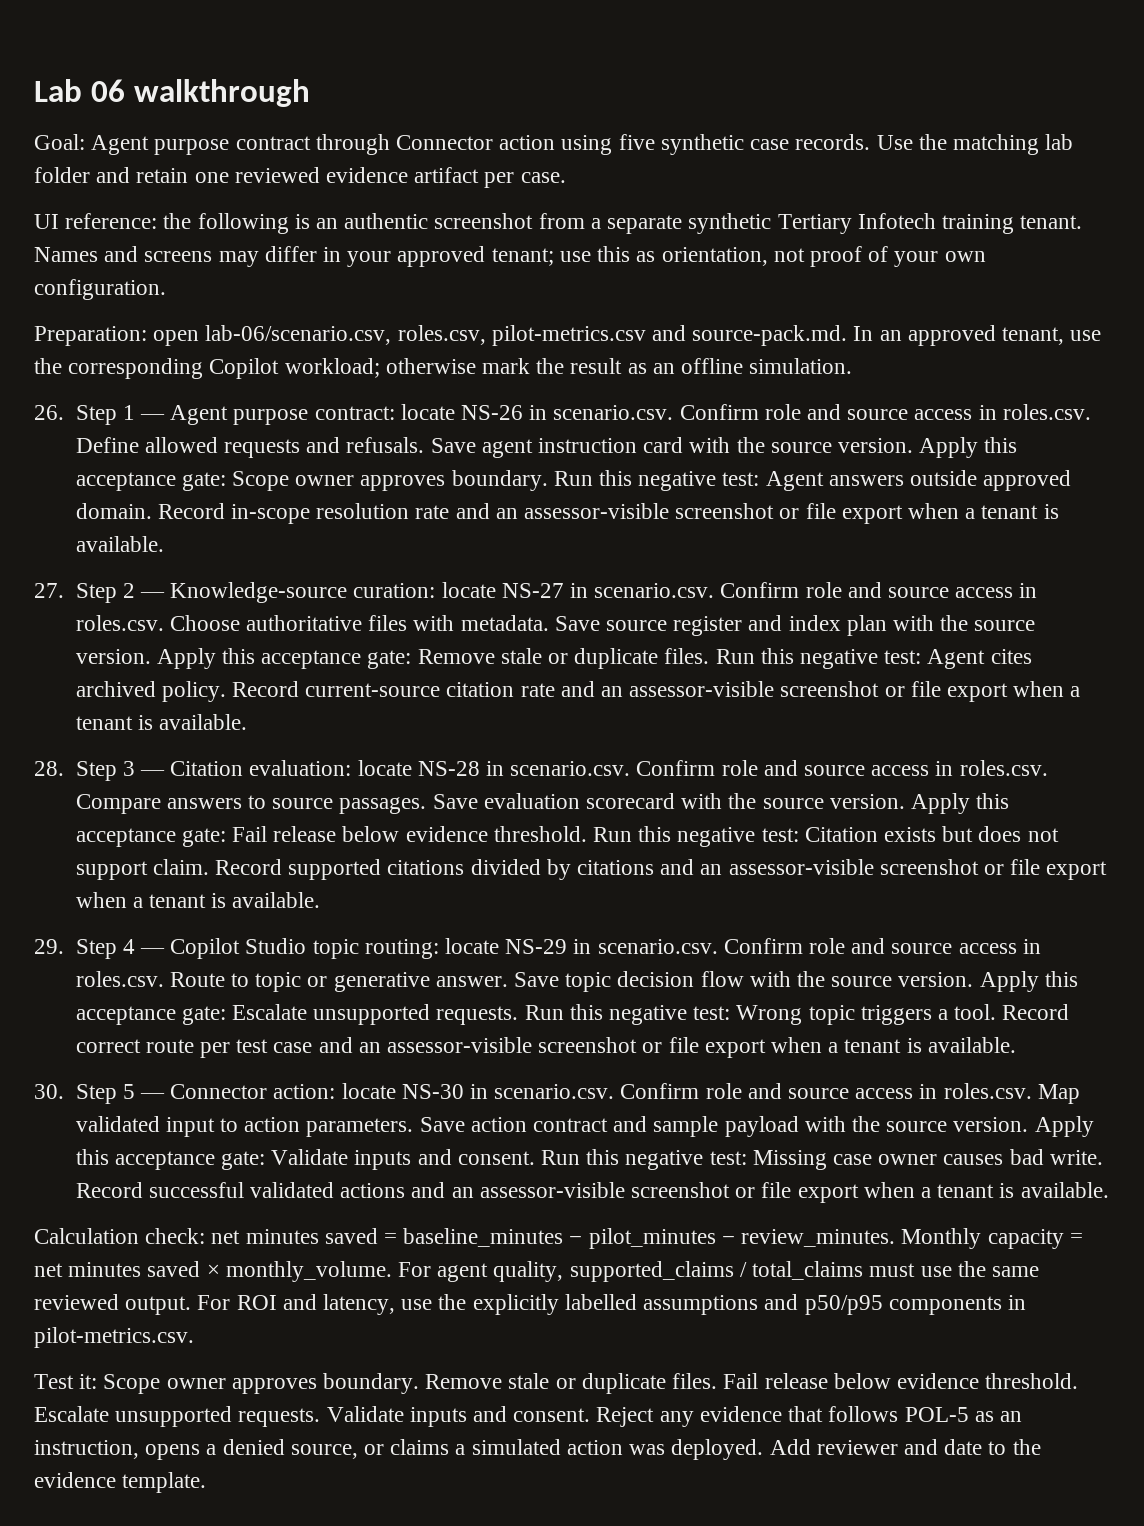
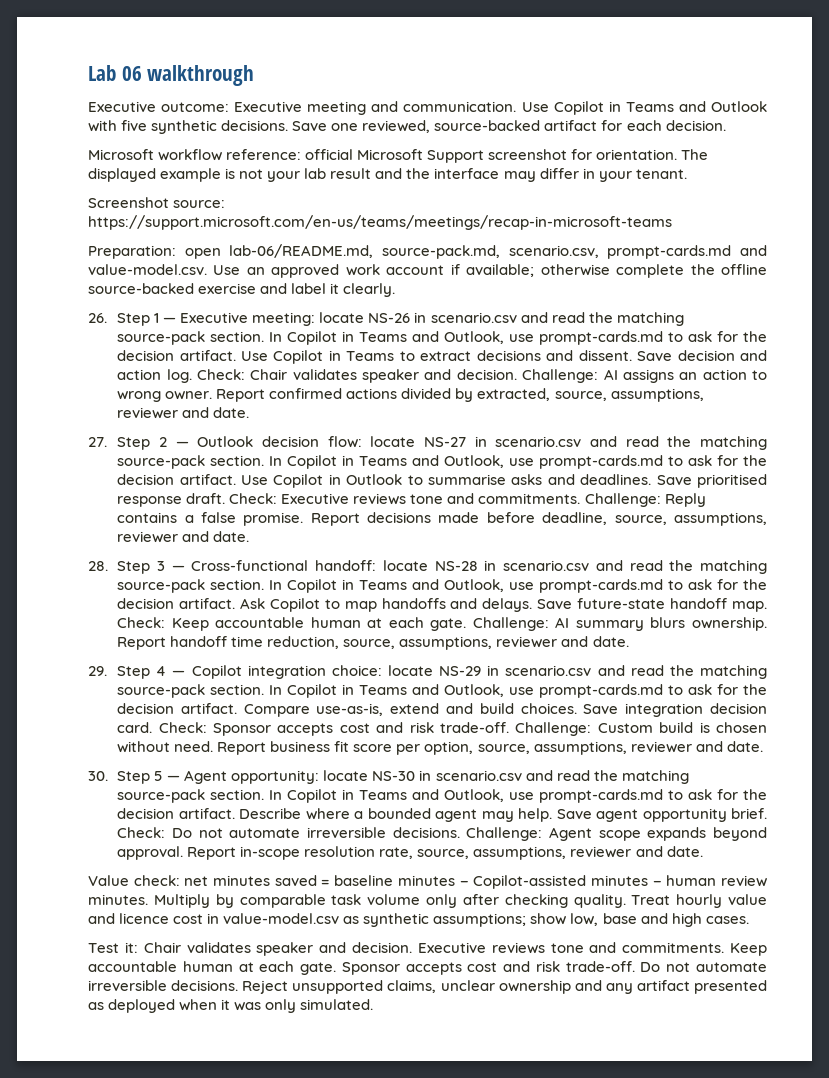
[34,134,1074,155] [34,167,566,188] [34,213,1083,234] [34,246,986,267] [34,279,166,300] [34,325,1102,346] [34,358,853,379] [34,404,1091,425] [75,437,1018,458] [75,470,1072,491] [75,503,1059,524] [75,536,164,552] [34,582,1038,603] [75,615,1036,636] [75,648,1032,669] [75,681,1081,702] [75,714,247,730] Goal: Agent purpose contract through Connector action using five synthetic case records. Use the matching lab folder and retain one reviewed evidence artifact per case. // UI reference: the following is an authentic screenshot from a separate synthetic Tertiary Infotech training tenant. Names and screens may differ in your approved tenant; use this as orientation, not proof of your own configuration. // Preparation: open lab-06/scenario.csv, roles.csv, pilot-metrics.csv and source-pack.md. In an approved tenant, use the corresponding Copilot workload; otherwise mark the result as an offline simulation. // 26. Step 1 — Agent purpose contract: locate NS-26 in scenario.csv. Confirm role and source access in roles.csv. Define allowed requests and refusals. Save agent instruction card with the source version. Apply this acceptance gate: Scope owner approves boundary. Run this negative test: Agent answers outside approved domain. Record in-scope resolution rate and an assessor-visible screenshot or file export when a tenant is available. // 27. Step 2 — Knowledge-source curation: locate NS-27 in scenario.csv. Confirm role and source access in roles.csv. Choose authoritative files with metadata. Save source register and index plan with the source version. Apply this acceptance gate: Remove stale or duplicate files. Run this negative test: Agent cites archived policy. Record current-source citation rate and an assessor-visible screenshot or file export when a tenant is available. -> [88,101,768,115] [88,120,726,134] [88,149,709,163] [88,168,687,182] [88,197,226,208] [88,215,672,230] [88,244,767,259] [88,264,767,278] [88,283,396,297] [88,312,684,326] [117,331,767,345] [117,350,767,364] [117,369,768,383] [117,388,704,402] [117,407,250,419] [88,436,768,450] [117,455,767,469] [117,474,767,488] [117,493,706,507] [117,512,767,526] [117,531,250,543] Executive outcome: Executive meeting and communication. Use Copilot in Teams and Outlook with five synthetic decisions. Save one reviewed, source-backed artifact for each decision. // Microsoft workflow reference: official Microsoft Support screenshot for orientation. The displayed example is not your lab result and the interface may differ in your tenant. // Screenshot source: https://support.microsoft.com/en-us/teams/meetings/recap-in-microsoft-teams // Preparation: open lab-06/README.md, source-pack.md, scenario.csv, prompt-cards.md and value-model.csv. Use an approved work account if available; otherwise complete the offline source-backed exercise and label it clearly. // 26. Step 1 — Executive meeting: locate NS-26 in scenario.csv and read the matching source-pack section. In Copilot in Teams and Outlook, use prompt-cards.md to ask for the decision artifact. Use Copilot in Teams to extract decisions and dissent. Save decision and action log. Check: Chair validates speaker and decision. Challenge: AI assigns an action to wrong owner. Report confirmed actions divided by extracted, source, assumptions, reviewer and date. // 27. Step 2 — Outlook decision flow: locate NS-27 in scenario.csv and read the matching source-pack section. In Copilot in Teams and Outlook, use prompt-cards.md to ask for the decision artifact. Use Copilot in Outlook to summarise asks and deadlines. Save prioritised response draft. Check: Executive reviews tone and commitments. Challenge: Reply contains a false promise. Report decisions made before deadline, source, assumptions, reviewer and date.
[170,760,352,776] Citation evaluation: -> [191,560,377,571] Cross-functional handoff:
[510,760,1048,776] [75,793,1010,814] [75,826,1059,847] [75,859,1108,880] [75,892,321,908] scenario.csv. Confirm role and source access in roles.csv. Compare answers to source passages. Save evaluation scorecard with the source version. Apply this acceptance gate: Fail release below evidence threshold. Run this negative test: Citation exists but does not support claim. Record supported citations divided by citations and an assessor-visible screenshot or file export when a tenant is available. -> [503,560,767,574] [117,579,767,593] [117,598,767,612] [117,617,768,631] [117,636,629,650] scenario.csv and read the matching source-pack section. In Copilot in Teams and Outlook, use prompt-cards.md to ask for the decision artifact. Ask Copilot to map handoffs and delays. Save future-state handoff map. Check: Keep accountable human at each gate. Challenge: AI summary blurs ownership. Report handoff time reduction, source, assumptions, reviewer and date.
[245,938,1041,959] [75,971,1078,992] [75,1004,1070,1025] [75,1037,1016,1058] Studio topic routing: locate NS-29 in scenario.csv. Confirm role and source access in roles.csv. Route to topic or generative answer. Save topic decision flow with the source version. Apply this acceptance gate: Escalate unsupported requests. Run this negative test: Wrong topic triggers a tool. Record correct route per test case and an assessor-visible screenshot or file export when a tenant is available. -> [247,665,767,679] [117,684,767,698] [117,703,767,717] [117,722,768,736] [117,741,763,755] integration choice: locate NS-29 in scenario.csv and read the matching source-pack section. In Copilot in Teams and Outlook, use prompt-cards.md to ask for the decision artifact. Compare use-as-is, extend and build choices. Save integration decision card. Check: Sponsor accepts cost and risk trade-off. Challenge: Custom build is chosen without need. Report business fit score per option, source, assumptions, reviewer and date.
[170,1084,336,1099] Connector action: -> [184,770,320,784] Agent opportunity:
[494,1083,1080,1104] [75,1116,1094,1137] [75,1149,1103,1170] [75,1182,1109,1203] [34,1228,139,1244] scenario.csv. Confirm role and source access in roles.csv. Map validated input to action parameters. Save action contract and sample payload with the source version. Apply this acceptance gate: Validate inputs and consent. Run this negative test: Missing case owner causes bad write. Record successful validated actions and an assessor-visible screenshot or file export when a tenant is available. // Calculation -> [435,770,689,784] [117,789,767,803] [117,808,767,822] [117,827,767,841] [117,846,703,860] [88,875,129,886] scenario.csv and read the matching source-pack section. In Copilot in Teams and Outlook, use prompt-cards.md to ask for the decision artifact. Describe where a bounded agent may help. Save agent opportunity brief. Check: Do not automate irreversible decisions. Challenge: Agent scope expands beyond approval. Report in-scope resolution rate, source, assumptions, reviewer and date. // Value
[403,1228,1083,1249] [34,1261,1039,1282] [34,1294,1026,1315] [34,1327,194,1348] [34,1373,1079,1394] [34,1406,1022,1427] [34,1439,1041,1460] [34,1472,207,1493] baseline_minutes − pilot_minutes − review_minutes. Monthly capacity = net minutes saved × monthly_volume. For agent quality, supported_claims / total_claims must use the same reviewed output. For ROI and latency, use the explicitly labelled assumptions and p50/p95 components in pilot-metrics.csv. // Test it: Scope owner approves boundary. Remove stale or duplicate files. Fail release below evidence threshold. Escalate unsupported requests. Validate inputs and consent. Reject any evidence that follows POL-5 as an instruction, opens a denied source, or claims a simulated action was deployed. Add reviewer and date to the evidence template. -> [334,875,768,889] [88,894,768,908] [88,913,749,927] [88,942,767,956] [88,961,767,975] [88,980,768,994] [88,999,374,1013] baseline minutes − Copilot-assisted minutes − human review minutes. Multiply by comparable task volume only after checking quality. Treat hourly value and licence cost in value-model.csv as synthetic assumptions; show low, base and high cases. // Test it: Chair validates speaker and decision. Executive reviews tone and commitments. Keep accountable human at each gate. Sponsor accepts cost and risk trade-off. Do not automate irreversible decisions. Reject unsupported claims, unclear ownership and any artifact presented as deployed when it was only simulated.

